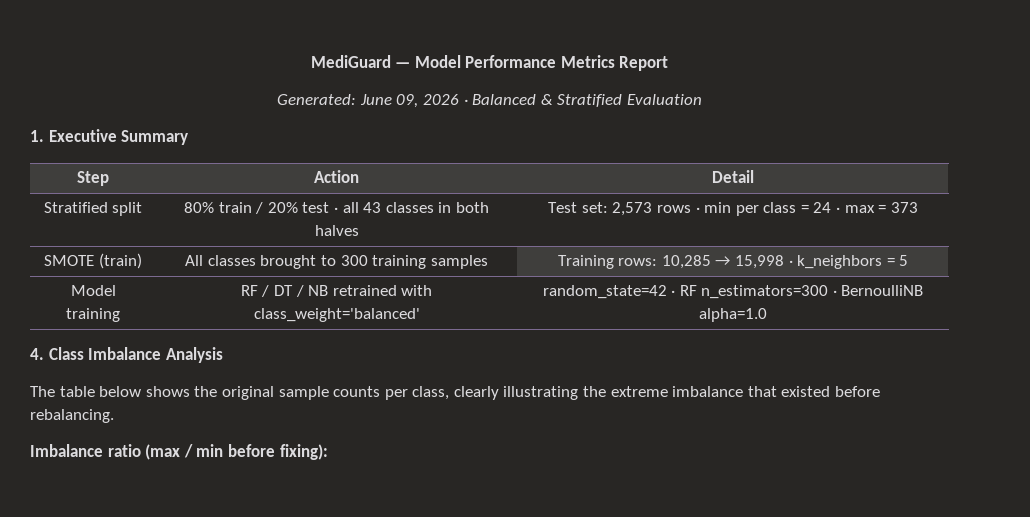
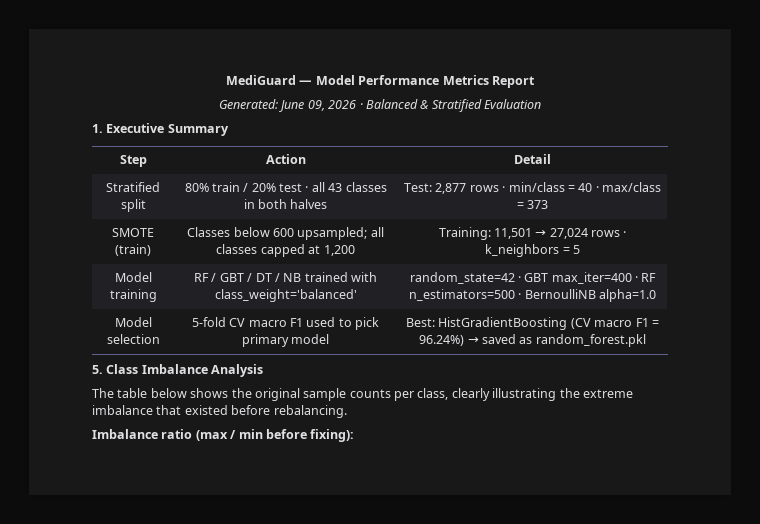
[548,202,918,216] [44,253,142,269] [185,255,488,269] [557,255,784,269] Test set: 2,573 rows · min per class = 24 · max = 373 // SMOTE (train) | All classes brought to 300 training samples | Training rows: 10,285 → 15,998 -> [404,182,661,194] [516,200,549,209] [112,228,154,237] [115,244,151,256] [187,227,384,240] [216,244,355,257] [438,227,621,240] Test: 2,877 rows · min/class = 40 · max/class = 373 // SMOTE (train) | Classes below 600 upsampled; all classes capped at 1,200 | Training: 11,501 → 27,024 rows
(270, 291) none -> [219,273,253,282] GBT /
[332,285,397,296] retrained -> [304,272,348,282] trained
[679,285,924,299] [699,308,767,322] [30,348,44,360] RF n_estimators=300 · BernoulliNB alpha=1.0 // 4. -> [524,272,657,284] [408,289,657,302] [114,317,152,327] [106,334,160,344] [191,317,380,330] [241,334,330,347] [406,317,659,330] [419,334,646,347] [92,365,103,374] GBT max_iter=400 · RF n_estimators=500 · BernoulliNB alpha=1.0 // Model selection | 5-fold CV macro F1 used to pick primary model | Best: HistGradientBoosting (CV macro F1 = 96.24%) → saved as random_forest.pkl // 5.

